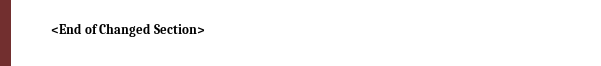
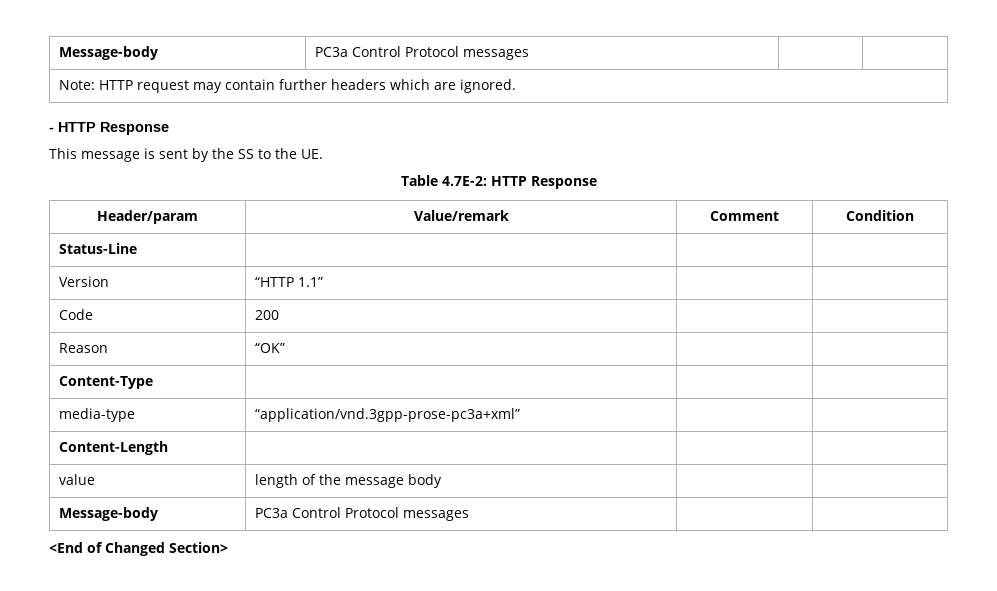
(51, 28) none -> [59,46,159,60] [315,46,530,60] [59,79,517,93] [49,122,169,135] [49,148,323,162] [400,175,597,189] [97,210,198,224] [413,210,509,221] [710,211,779,221] [846,210,914,221] [59,243,138,254] [59,276,110,287] [255,277,324,287] [59,309,94,320] [255,310,280,320] [59,343,109,353] [255,343,286,353] [59,376,154,389] [59,408,136,422] [255,408,521,422] [59,441,169,455] [59,474,96,485] [255,474,443,488] [59,507,159,521] [255,507,470,521] Message-body | PC3a Control Protocol messages | | // Note: HTTP request may contain further headers which are ignored. // - HTTP Response // This message is sent by the SS to the UE. // Table 4.7E-2: HTTP Response // Header/param | Value/remark | Comment | Condition // Status-Line | | | // Version | “HTTP 1.1” | | // Code | 200 | | // Reason | “OK” | | // Content-Type | | | // media-type | “application/vnd.3gpp-prose-pc3a+xml” | | // Content-Length | | | // value | length of the message body | | // Message-body | PC3a Control Protocol messages | | //

